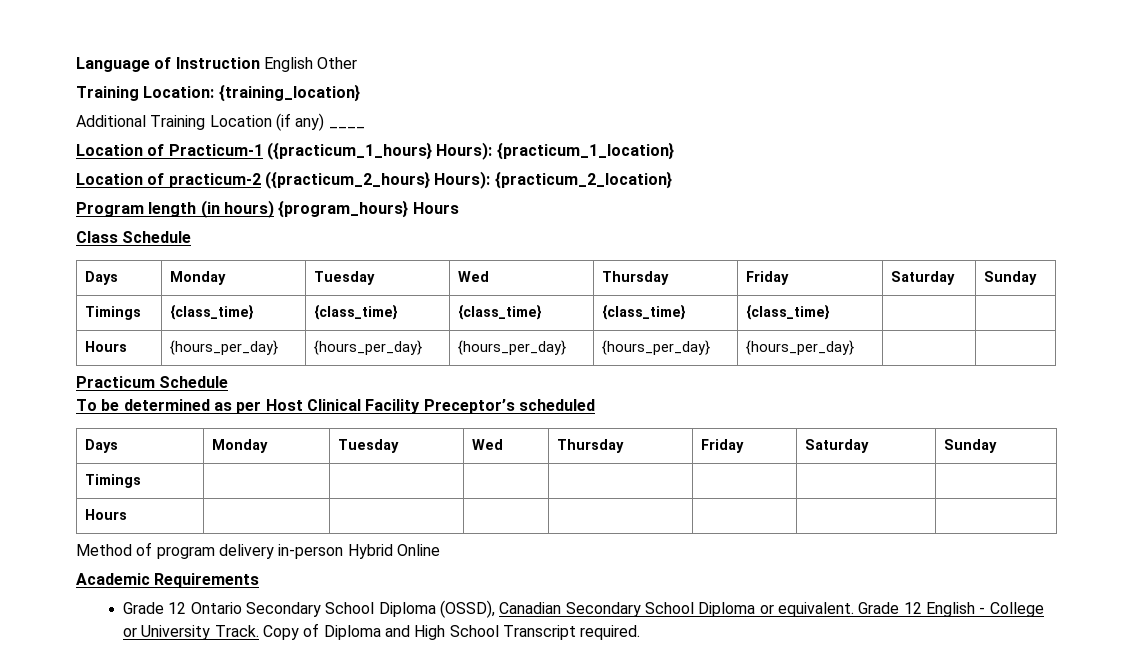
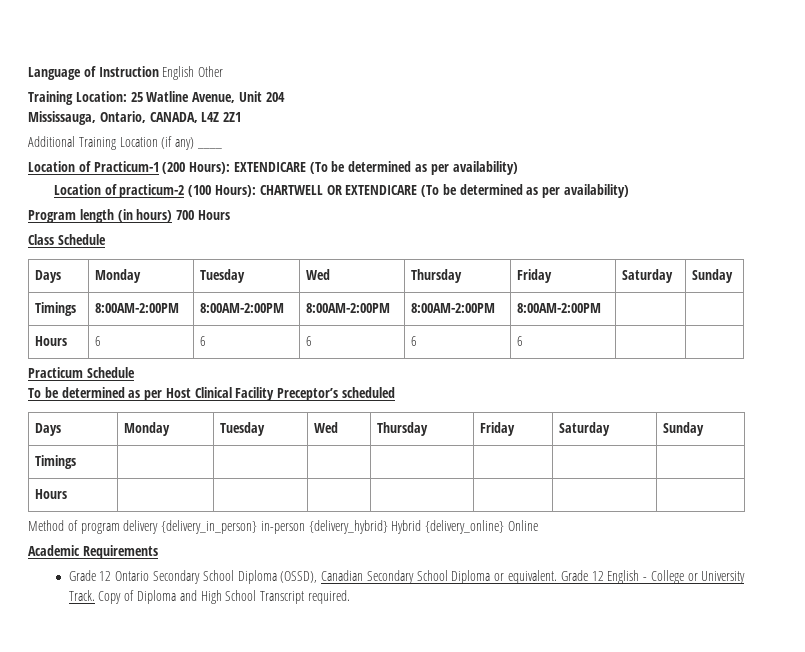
[218,84,360,102] {training_location} -> [130,91,285,103] [28,111,242,125] 25 Watline Avenue, Unit 204 // Mississauga, Ontario, CANADA, L4Z 2Z1
[266,142,674,160] [76,171,672,189] ({practicum_1_hours} Hours): {practicum_1_location} // Location of practicum-2 ({practicum_2_hours} Hours): {practicum_2_location} -> [162,161,518,175] [53,184,630,198] (200 Hours): EXTENDICARE (To be determined as per availability) // Location of practicum-2 (100 Hours): CHARTWELL OR EXTENDICARE (To be determined as per availability)
[278,200,409,218] {program_hours} -> [176,210,195,220] 700
[170,304,255,320] [314,304,399,320] [458,304,543,320] [602,304,687,320] [746,304,831,320] [85,341,128,352] [170,340,279,355] [314,340,423,355] [458,340,567,355] [602,340,711,355] [746,340,855,355] {class_time} | {class_time} | {class_time} | {class_time} | {class_time} | | // Hours | {hours_per_day} | {hours_per_day} | {hours_per_day} | {hours_per_day} | {hours_per_day} -> [95,303,180,313] [200,303,285,313] [306,303,391,313] [411,303,496,313] [517,303,602,313] [35,336,68,346] [95,336,102,346] [200,336,207,346] [306,336,313,346] [411,336,418,346] [517,336,524,346] 8:00AM-2:00PM | 8:00AM-2:00PM | 8:00AM-2:00PM | 8:00AM-2:00PM | 8:00AM-2:00PM | | // Hours | 6 | 6 | 6 | 6 | 6
[278,544,393,559] in-person Hybrid -> [161,520,505,534] {delivery_in_person} in-person {delivery_hybrid} Hybrid {delivery_online}

